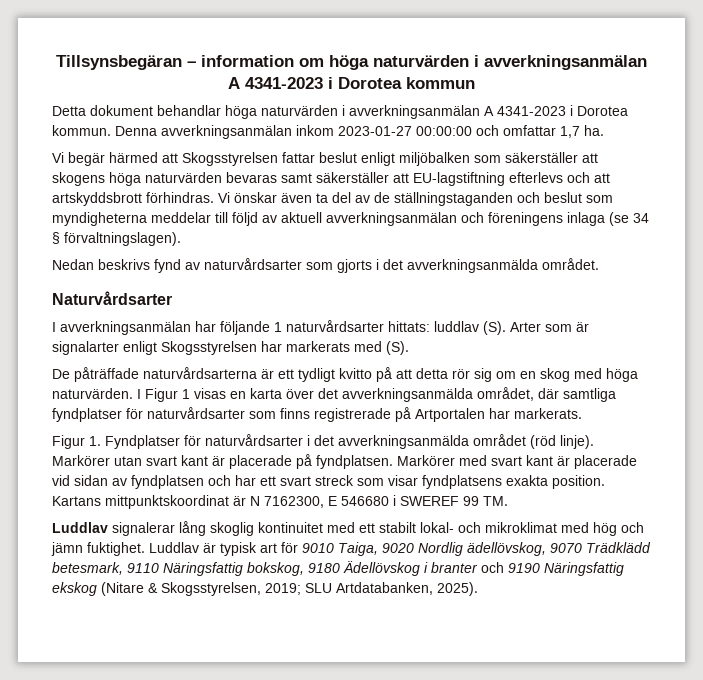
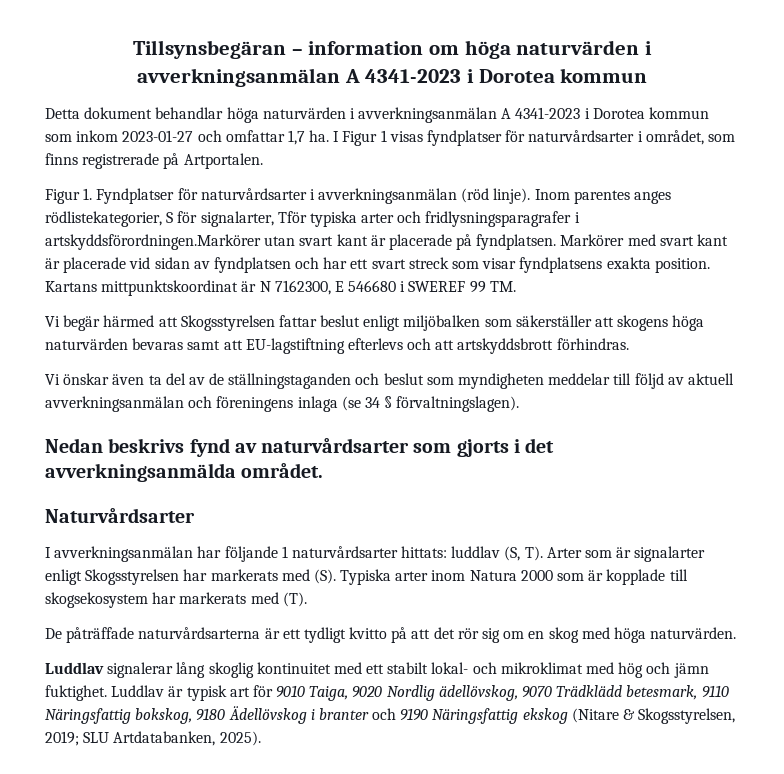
[52,125,292,139] kommun. Denna avverkningsanmälan -> [649,107,710,119] [45,134,72,142] kommun som
[416,126,472,136] 00:00:00 -> (194, 136) none
[52,152,598,166] [52,172,610,186] [52,192,613,206] [52,212,649,226] [52,232,181,246] [52,258,599,273] [52,291,172,305] [52,320,589,335] [52,341,409,355] [52,367,638,382] [52,387,616,402] // Vi begär härmed att Skogsstyrelsen fattar beslut enligt miljöbalken som säkerställer att skogens höga naturvärden bevaras samt säkerställer att EU-lagstiftning efterlevs och att artskyddsbrott förhindras. Vi önskar även ta del av de ställningstaganden och beslut som myndigheterna meddelar till följd av aktuell avverkningsanmälan och föreningens inlaga (se 34 § förvaltningslagen). // Nedan beskrivs fynd av naturvårdsarter som gjorts i det avverkningsanmälda området. // Naturvårdsarter // I avverkningsanmälan har följande 1 naturvårdsarter hittats: luddlav (S). Arter som är signalarter enligt Skogsstyrelsen har markerats med (S). // De påträffade naturvårdsarterna är ett tydligt kvitto på att detta rör sig om en skog med höga naturvärden. I Figur 1 visas en karta över det avverkningsanmälda området, där samtliga -> [333,130,423,146] I Figur 1 visas
(245, 413) none -> [637,130,704,145] i området,
[415,408,582,422] Artportalen har markerats. -> [183,153,263,169] Artportalen.
[314,434,594,449] [52,455,110,466] det avverkningsanmälda området (röd linje). Markörer -> [318,188,672,204] [45,211,580,227] [45,234,261,250] avverkningsanmälan (röd linje). Inom parentes anges rödlistekategorier, S för signalarter, Tför typiska arter och fridlysningsparagrafer i artskyddsförordningen.Markörer
(508, 501) none -> [45,315,705,331] [45,338,629,354] [45,373,734,389] [45,396,520,412] [45,438,555,457] [45,463,324,482] [45,508,195,523] [45,546,706,562] [45,569,688,585] [45,592,307,608] [45,627,737,643] // Vi begär härmed att Skogsstyrelsen fattar beslut enligt miljöbalken som säkerställer att skogens höga naturvärden bevaras samt att EU-lagstiftning efterlevs och att artskyddsbrott förhindras. // Vi önskar även ta del av de ställningstaganden och beslut som myndigheten meddelar till följd av aktuell avverkningsanmälan och föreningens inlaga (se 34 § förvaltningslagen). // Nedan beskrivs fynd av naturvårdsarter som gjorts i det avverkningsanmälda området. // Naturvårdsarter // I avverkningsanmälan har följande 1 naturvårdsarter hittats: luddlav (S, T). Arter som är signalarter enligt Skogsstyrelsen har markerats med (S). Typiska arter inom Natura 2000 som är kopplade till skogsekosystem har markerats med (T). // De påträffade naturvårdsarterna är ett tydligt kvitto på att det rör sig om en skog med höga naturvärden.

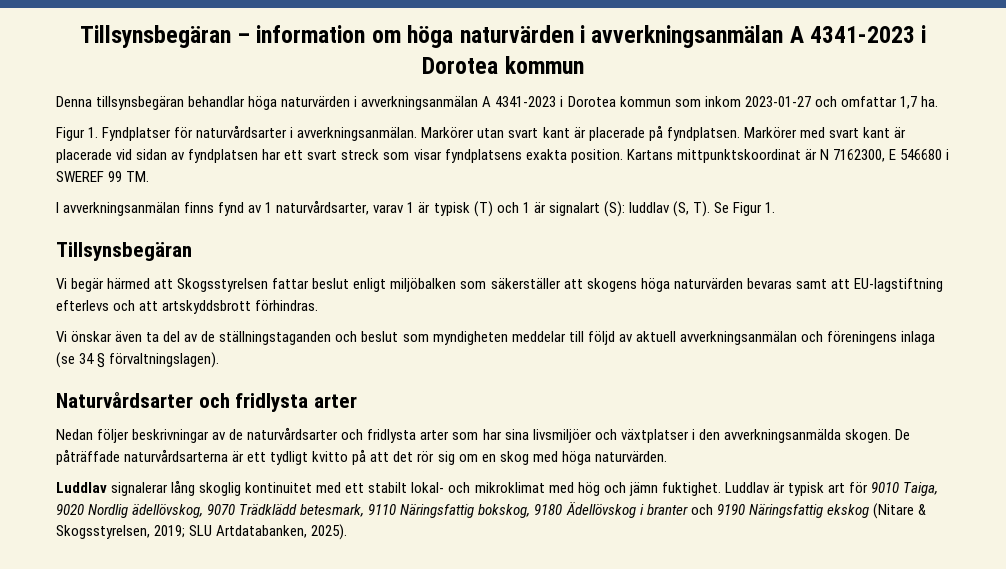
[45,107,153,119] Detta dokument -> [56,96,185,110] Denna tillsynsbegäran
[333,130,735,146] [45,153,263,169] I Figur 1 visas fyndplatser för naturvårdsarter i området, som finns registrerade på Artportalen. -> (938, 101) none
[318,188,672,204] [45,211,580,227] [45,234,261,250] avverkningsanmälan (röd linje). Inom parentes anges rödlistekategorier, S för signalarter, Tför typiska arter och fridlysningsparagrafer i artskyddsförordningen.Markörer -> [297,127,475,141] avverkningsanmälan. Markörer
[295,257,320,269] och -> (259, 156) none
(516, 286) none -> [56,200,776,217] [56,242,192,261] // I avverkningsanmälan finns fynd av 1 naturvårdsarter, varav 1 är typisk (T) och 1 är signalart (S): luddlav (S, T). Se Figur 1. // Tillsynsbegäran
[45,438,555,457] [45,463,324,482] [45,508,195,523] [45,546,706,562] [45,569,688,585] [45,592,307,608] Nedan beskrivs fynd av naturvårdsarter som gjorts i det avverkningsanmälda området. // Naturvårdsarter // I avverkningsanmälan har följande 1 naturvårdsarter hittats: luddlav (S, T). Arter som är signalarter enligt Skogsstyrelsen har markerats med (S). Typiska arter inom Natura 2000 som är kopplade till skogsekosystem har markerats med (T). // -> [56,392,358,412] [56,427,891,443] Naturvårdsarter och fridlysta arter // Nedan följer beskrivningar av de naturvårdsarter och fridlysta arter som har sina livsmiljöer och växtplatser i den avverkningsanmälda skogen.

